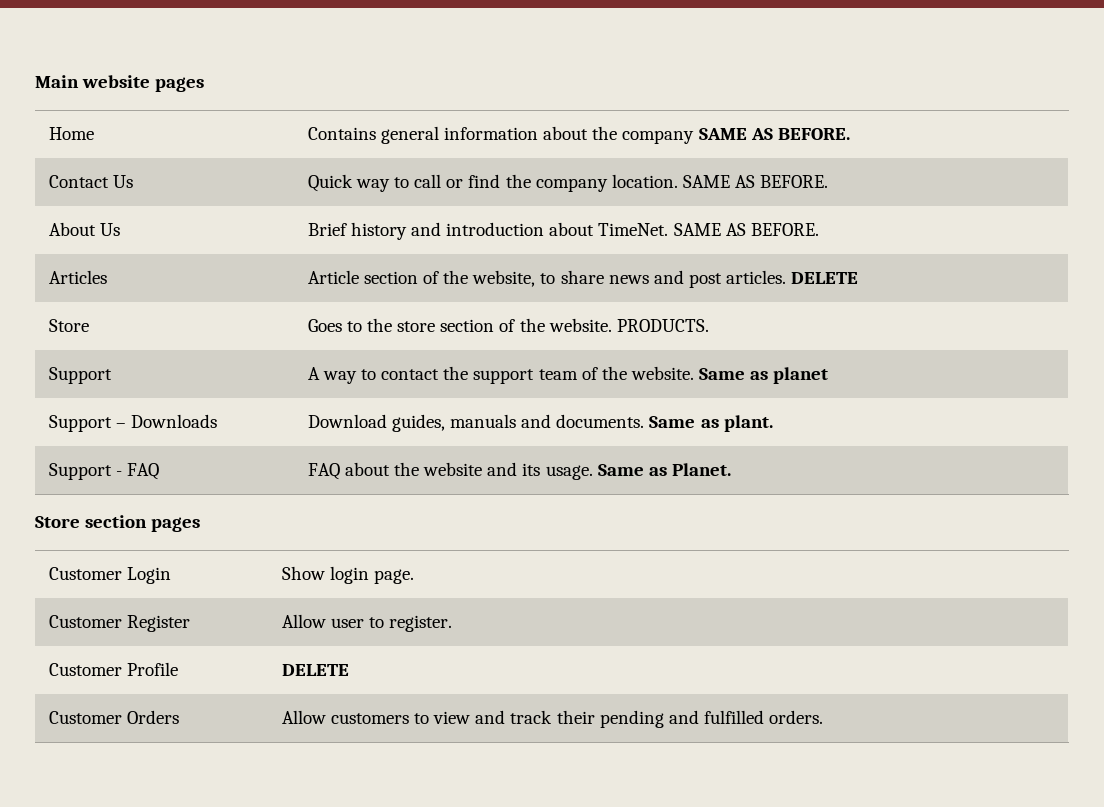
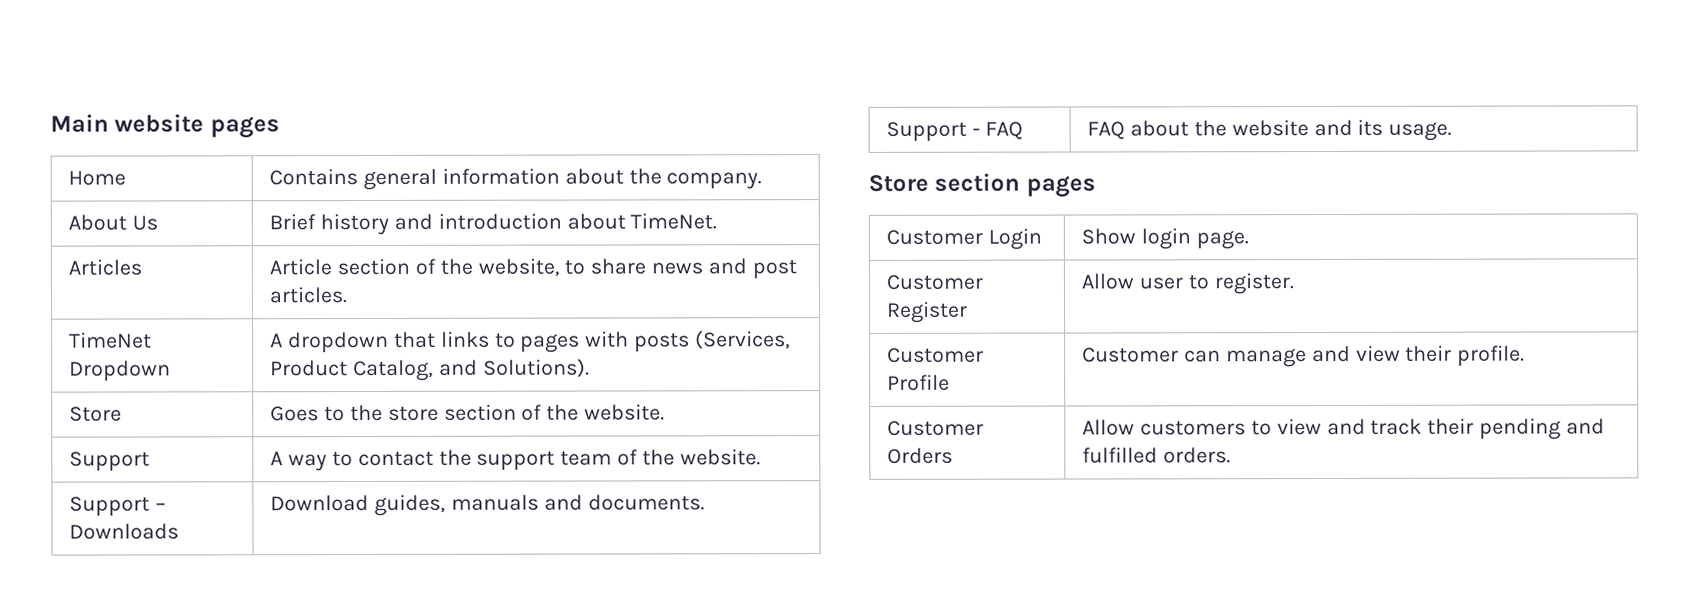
[622,128,850,144] [48,175,133,188] [307,174,829,192] company SAME AS BEFORE. // Contact Us | Quick way to call or find the company location. SAME AS BEFORE. -> [666,172,763,190] company.
[673,223,819,236] SAME AS BEFORE. -> (718, 221) none
[791,272,859,284] DELETE -> [69,332,153,349] [69,360,172,382] [270,330,791,354] [270,358,590,382] // TimeNet Dropdown | A dropdown that links to pages with posts (Services, Product Catalog, and Solutions).
[616,319,709,332] PRODUCTS. -> (665, 412) none
[699,367,829,384] Same as planet -> (761, 457) none
[649,415,773,432] Same as plant. -> (705, 502) none
[597,463,731,476] Same as Planet. -> (1453, 131) none
[281,664,349,676] DELETE -> [1082,345,1526,368] Customer can manage and view their profile.

